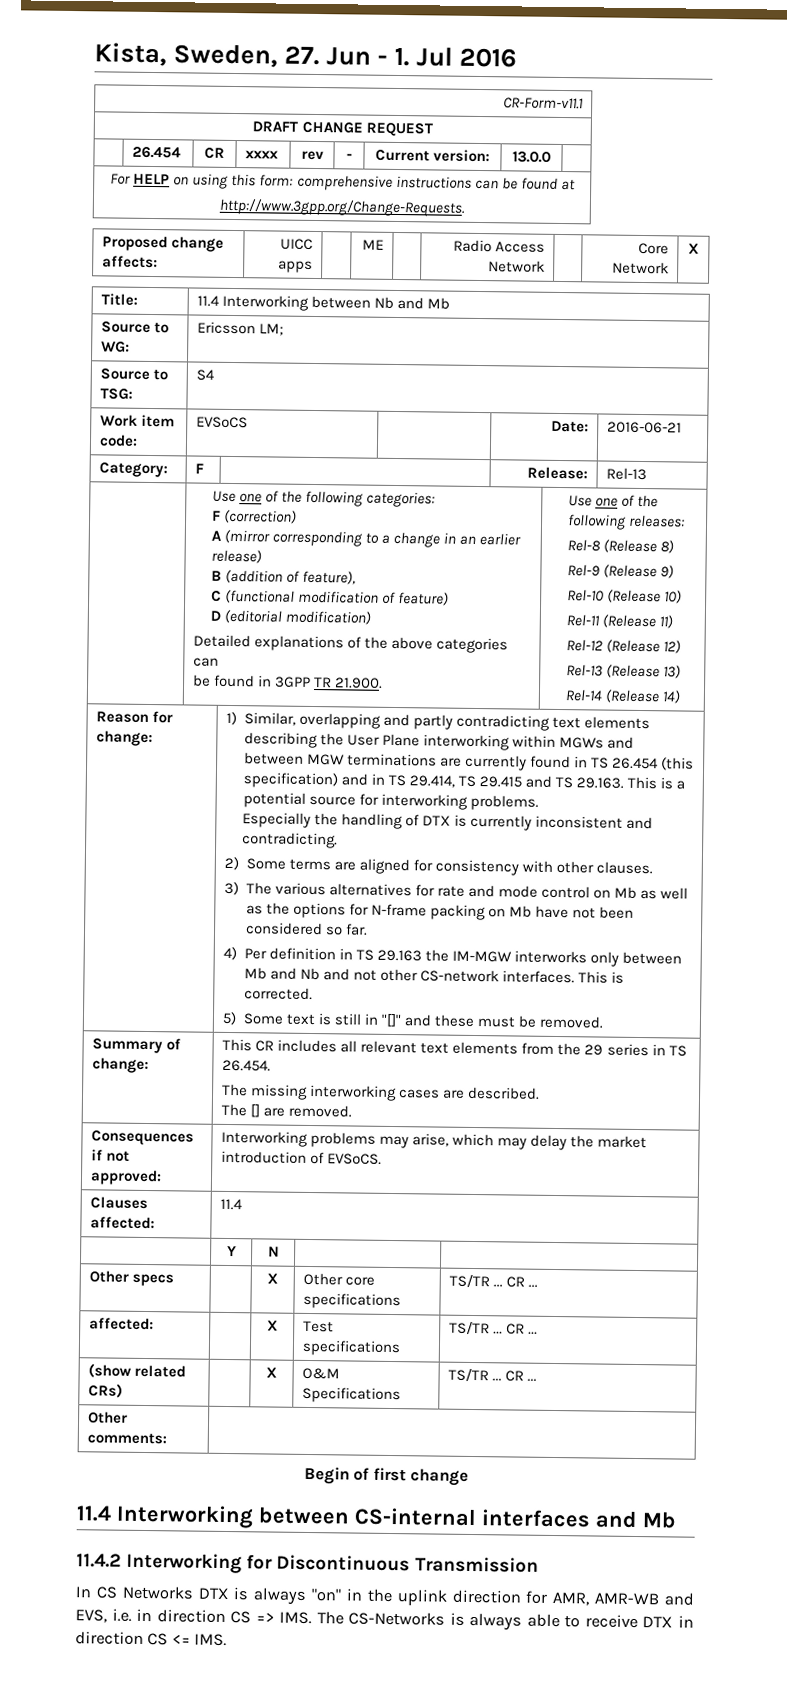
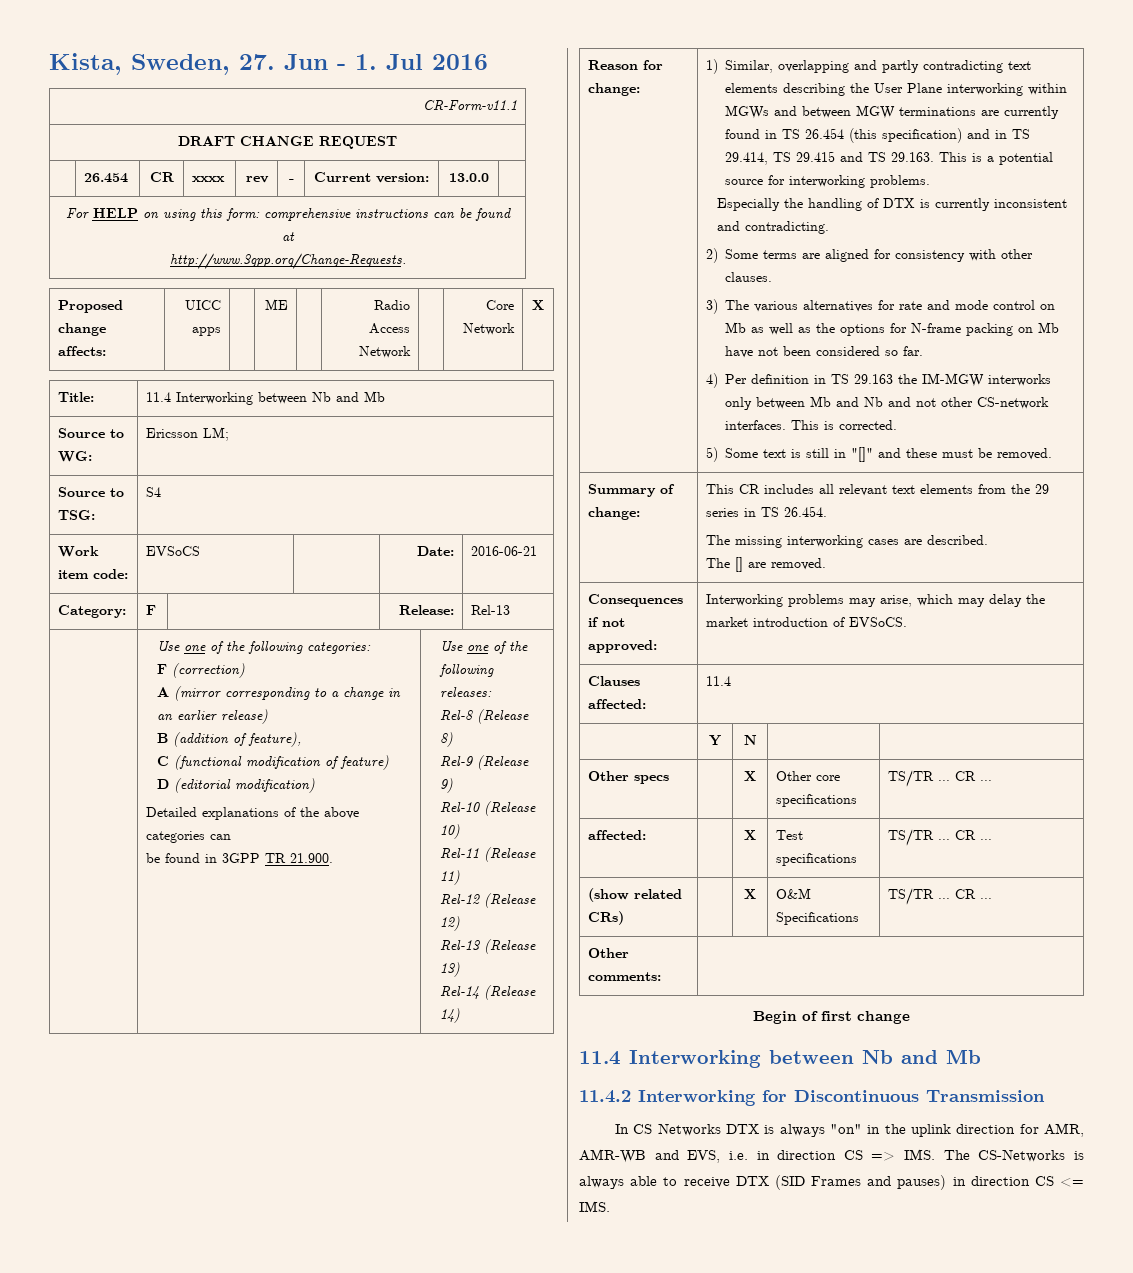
[354,1507,590,1528] CS-internal interfaces -> [862,1050,893,1064] Nb
(674, 1622) none -> [774,1175,947,1190] (SID Frames and pauses)

